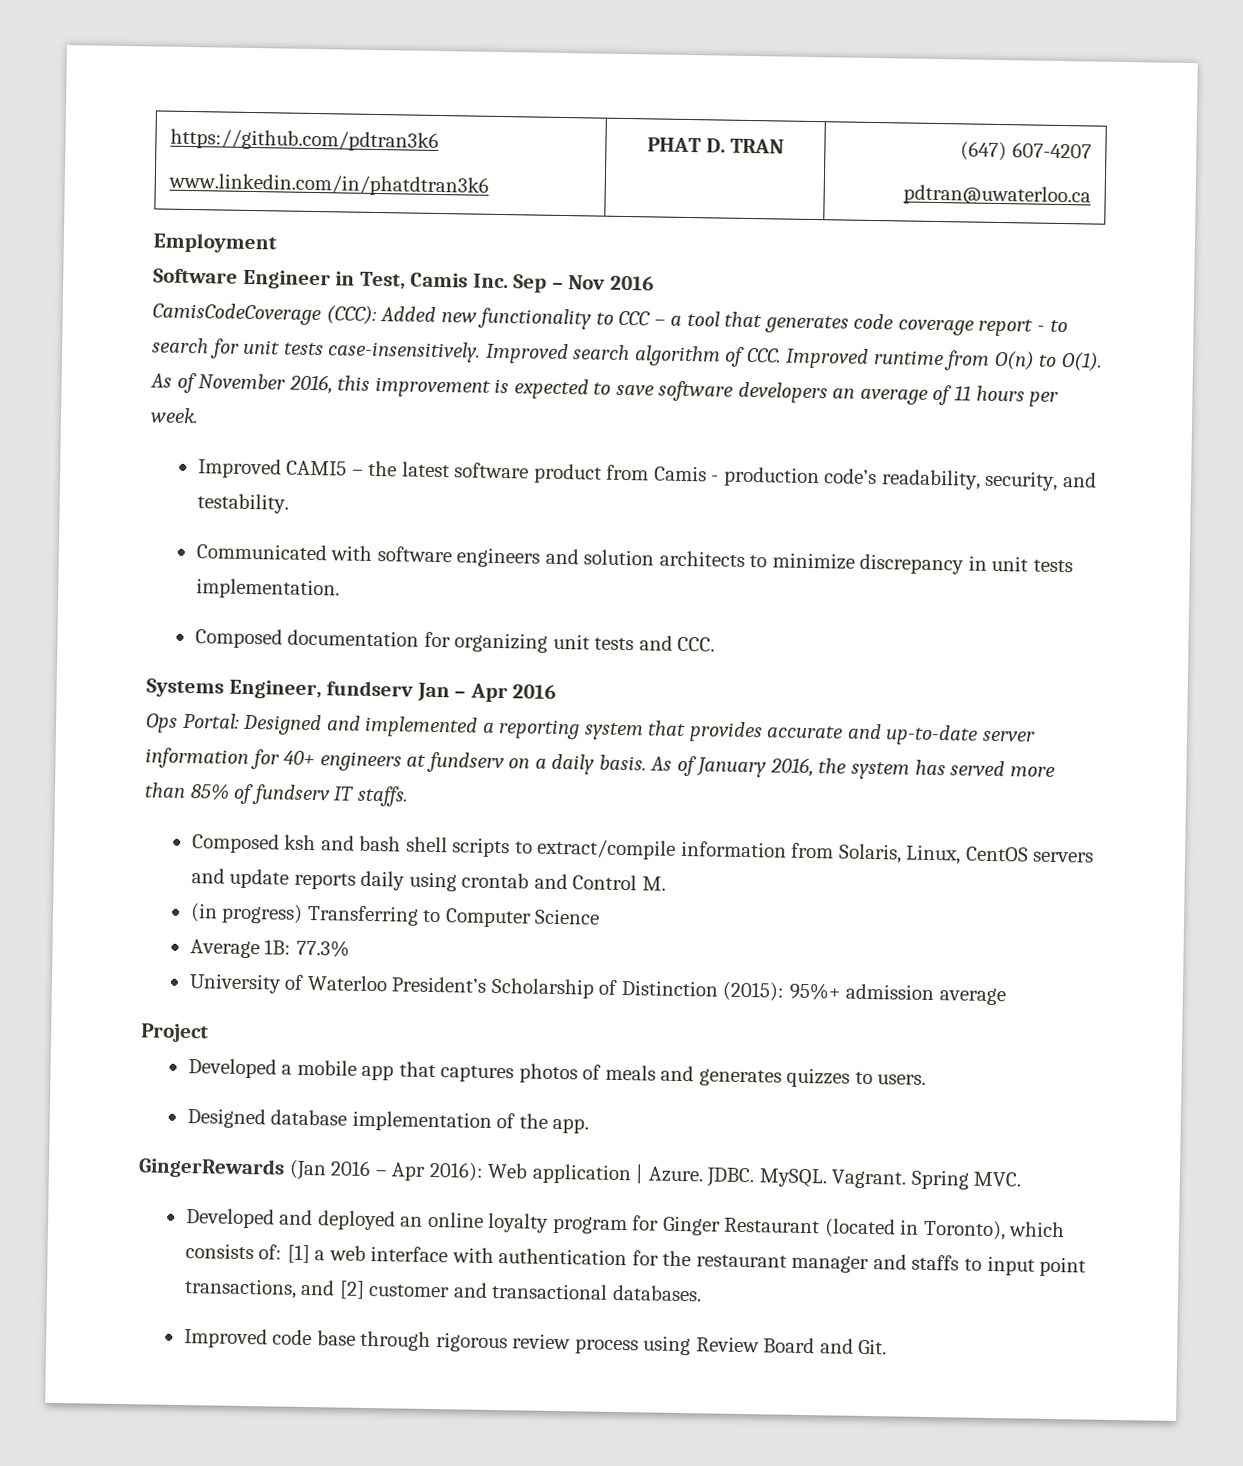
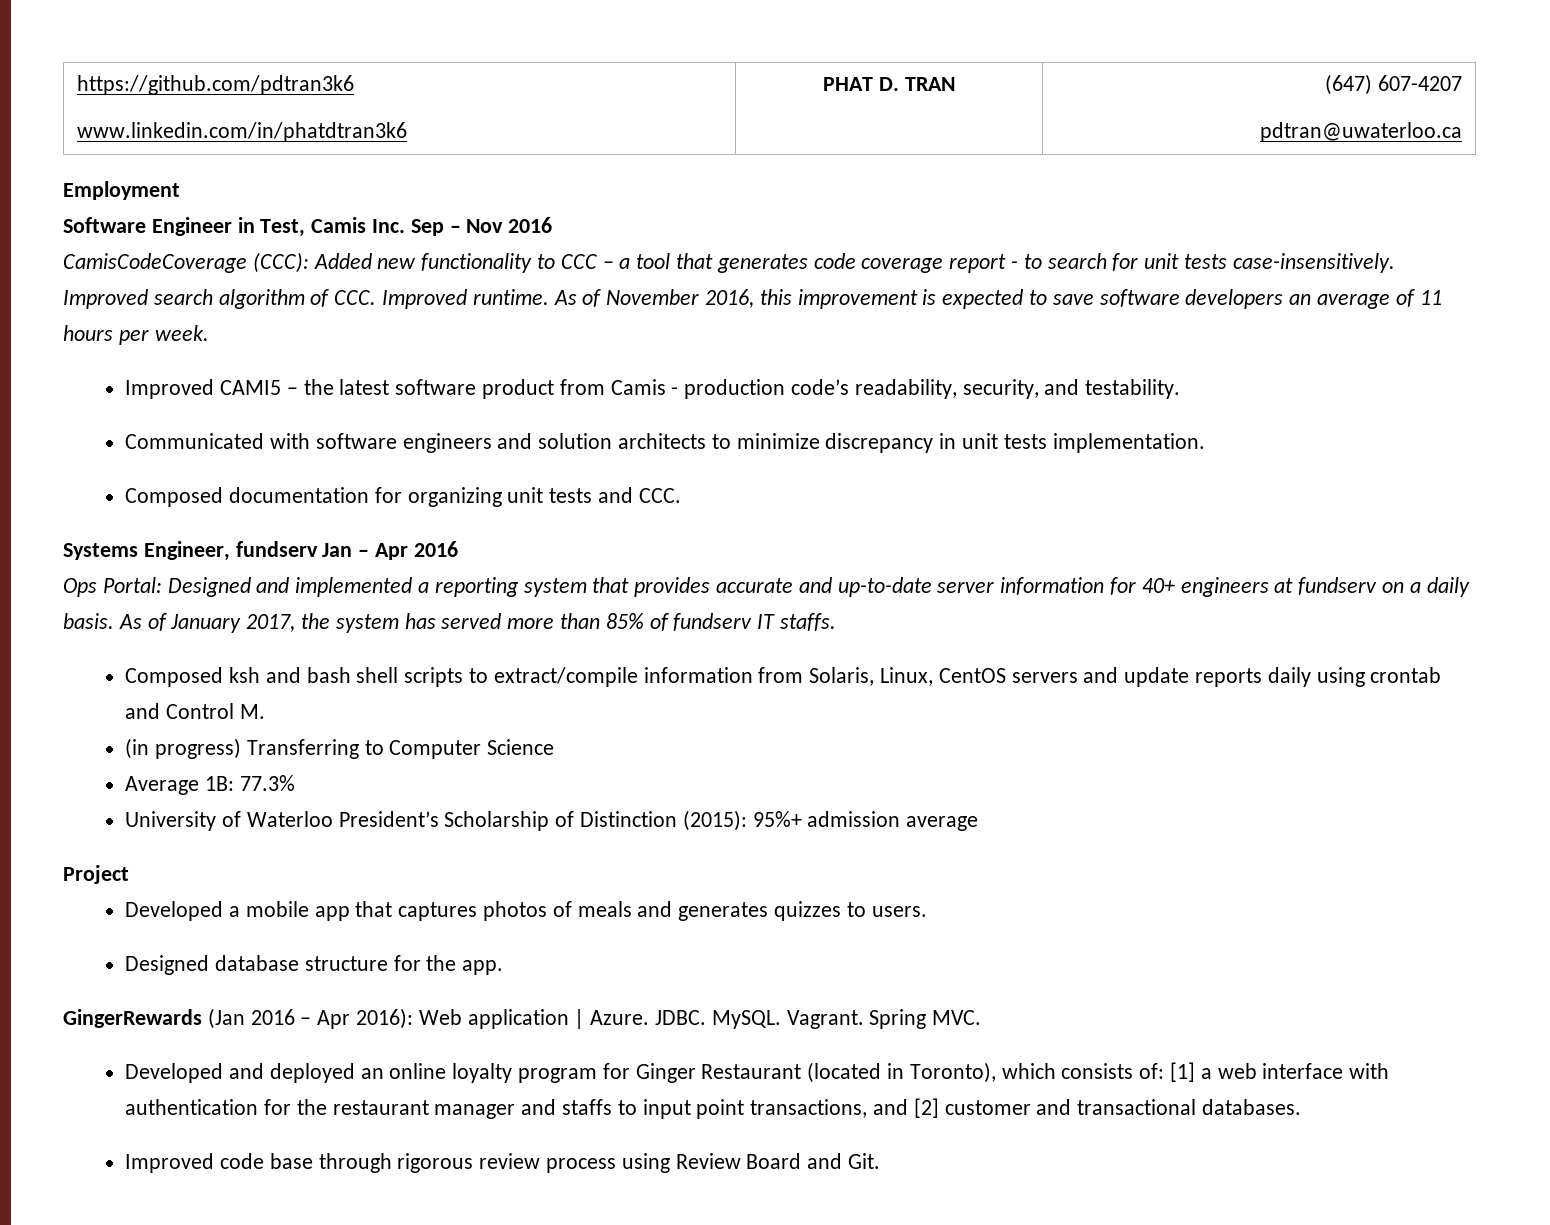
[872,349,1104,372] runtime from O(n) to O(1). -> [472,289,549,305] runtime.
[769,757,814,778] 2016, -> [246,614,296,632] 2017,
[351,1110,516,1132] implementation of -> [304,955,421,971] structure for

